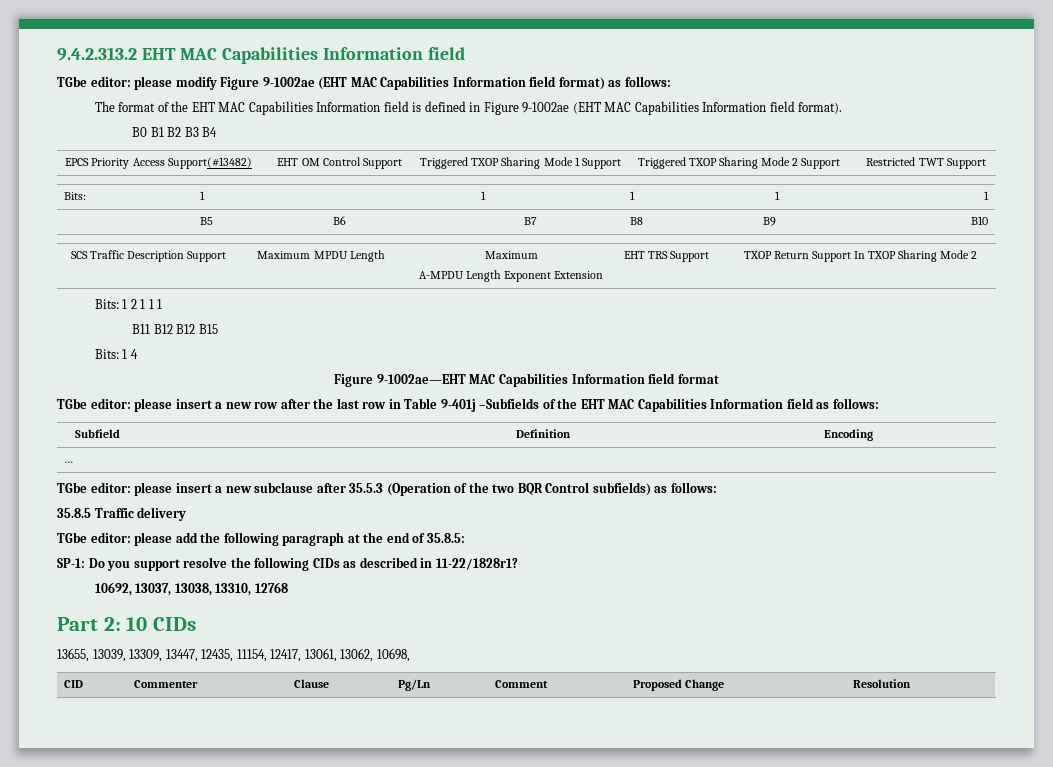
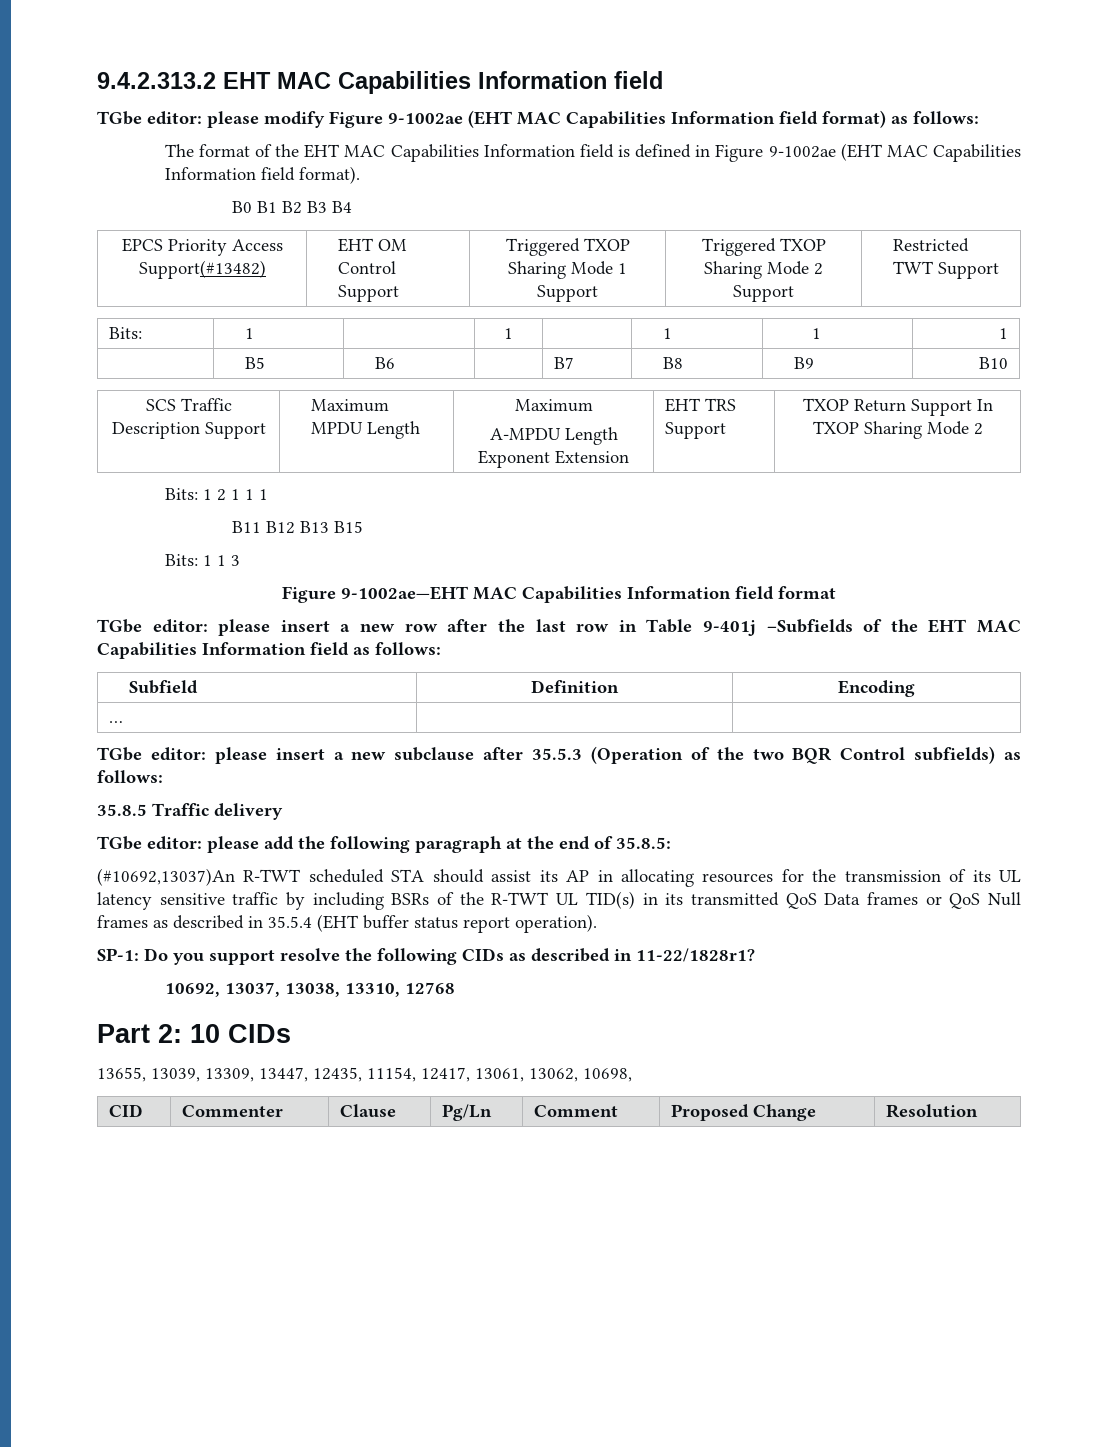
[176,324,196,334] B12 -> [300,521,330,533] B13
[130,349,138,359] 4 -> [216,555,240,566] 1 3
(465, 538) none -> [97,868,1021,887] [97,891,1022,910] [97,914,597,933] // (#10692,13037)An R-TWT scheduled STA should assist its AP in allocating resources for the transmission of its UL latency sensitive traffic by including BSRs of the R-TWT UL TID(s) in its transmitted QoS Data frames or QoS Null frames as described in 35.5.4 (EHT buffer status report operation).

